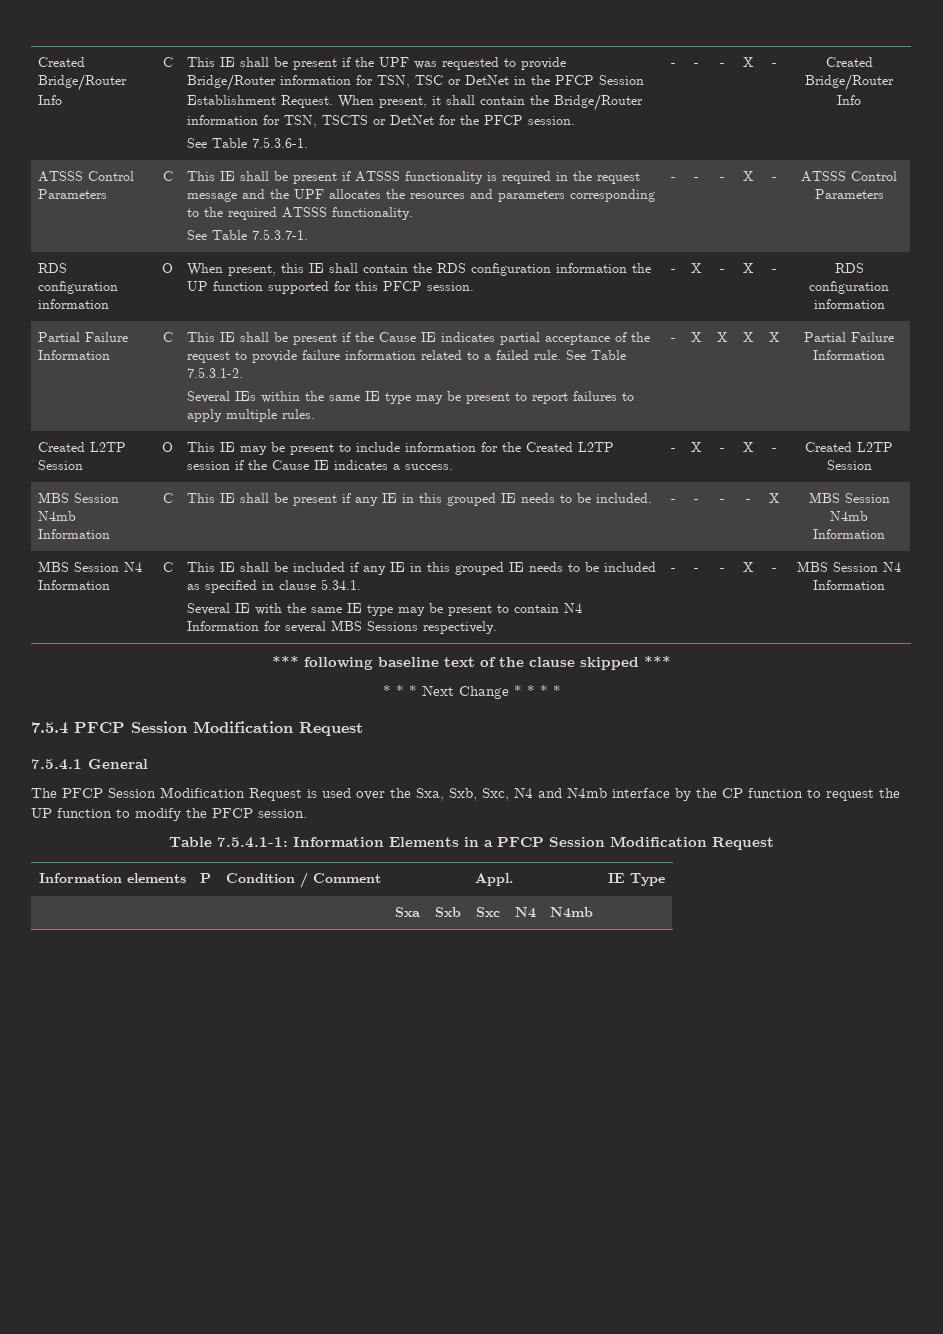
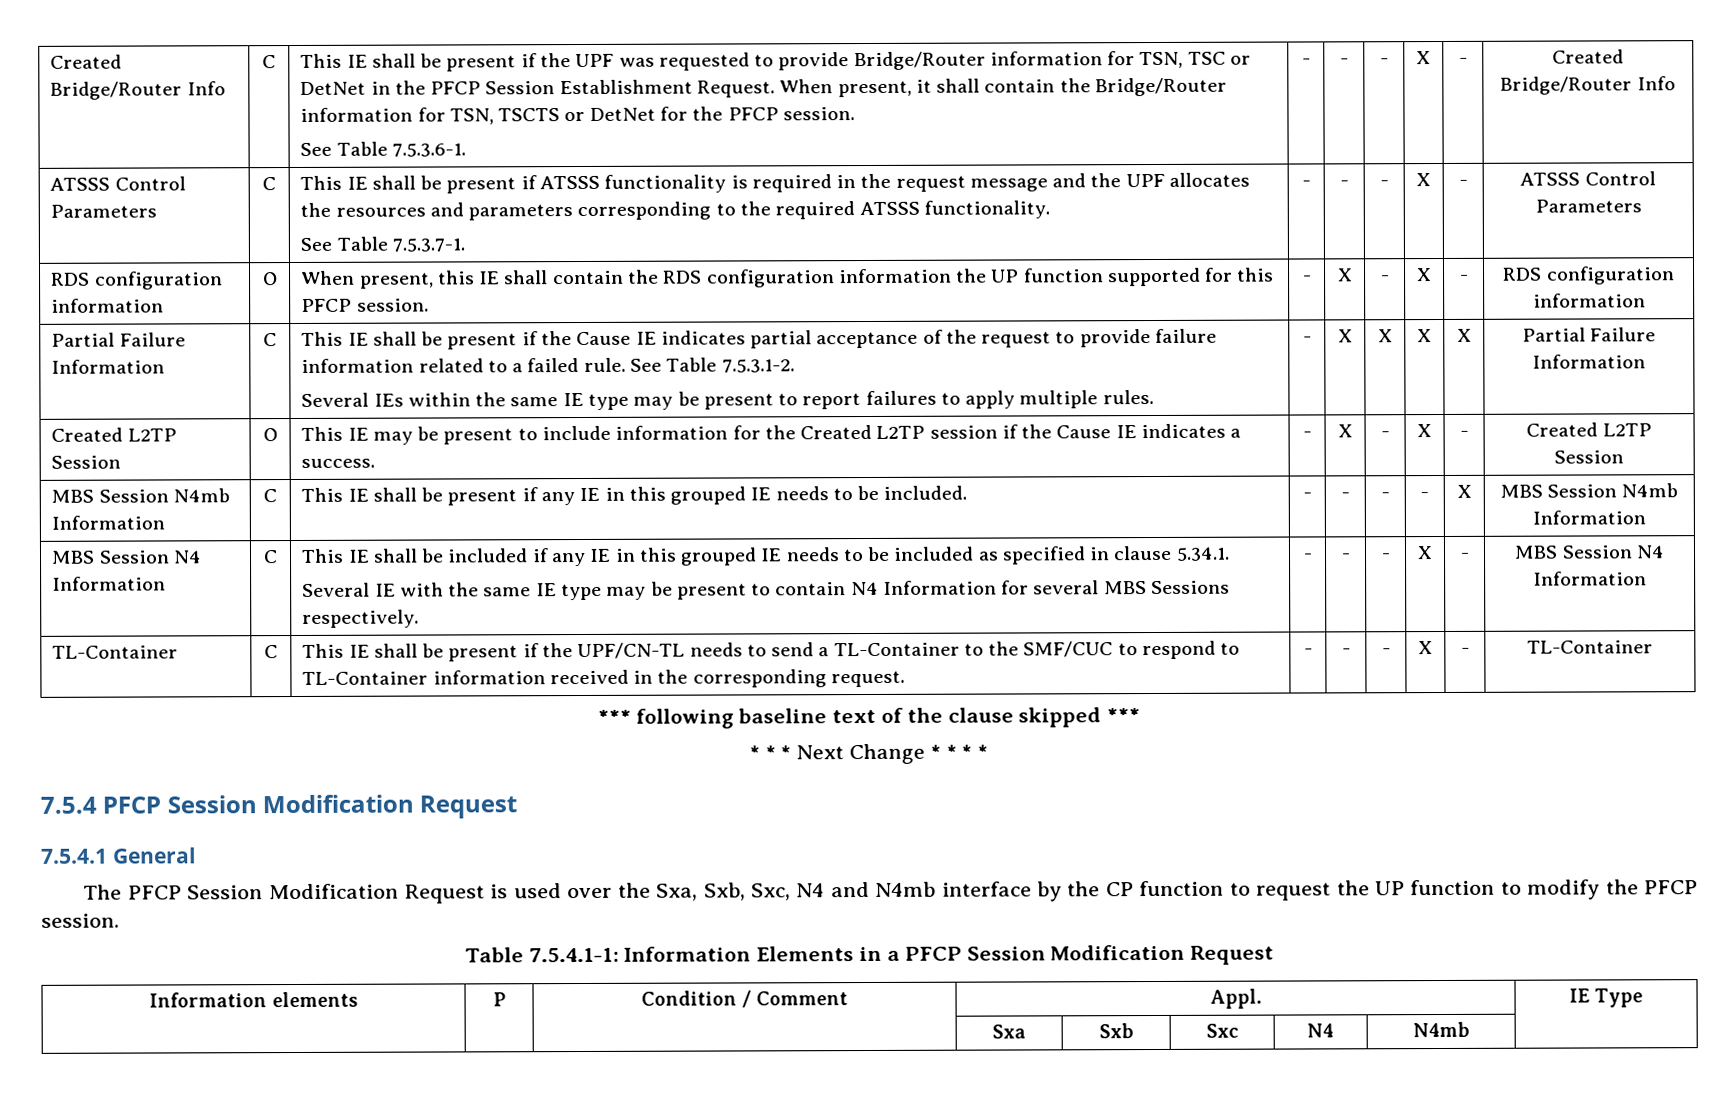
(885, 585) none -> [52,645,179,659] [264,645,278,659] [302,640,1241,662] [302,669,905,688] [1303,648,1313,655] [1341,648,1351,655] [1381,648,1391,655] [1418,641,1433,655] [1460,647,1470,654] [1527,640,1653,654] // TL-Container | C | This IE shall be present if the UPF/CN-TL needs to send a TL-Container to the SMF/CUC to respond to TL-Container information received in the corresponding request. | - | - | - | X | - | TL-Container

